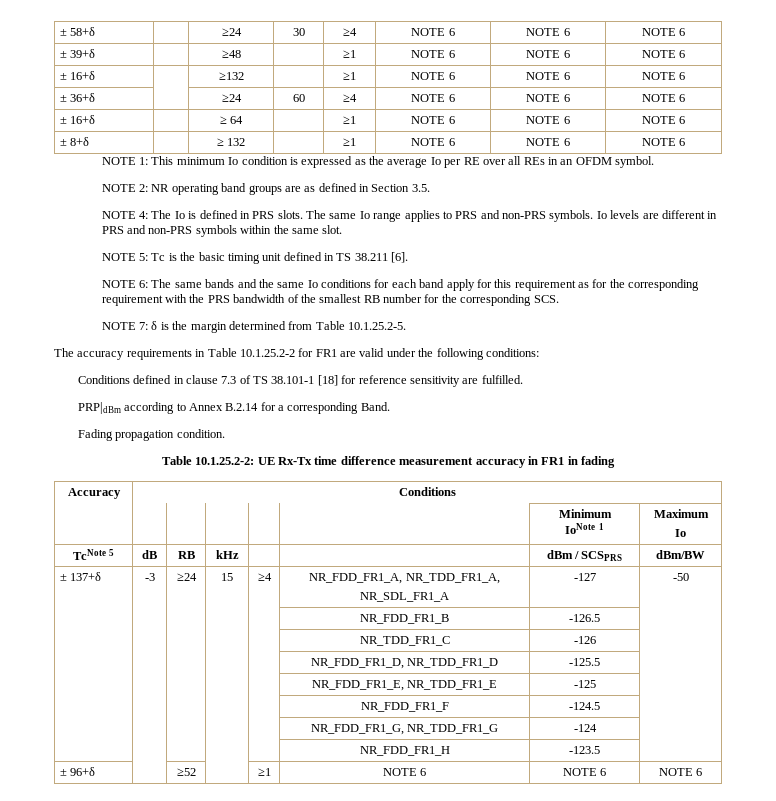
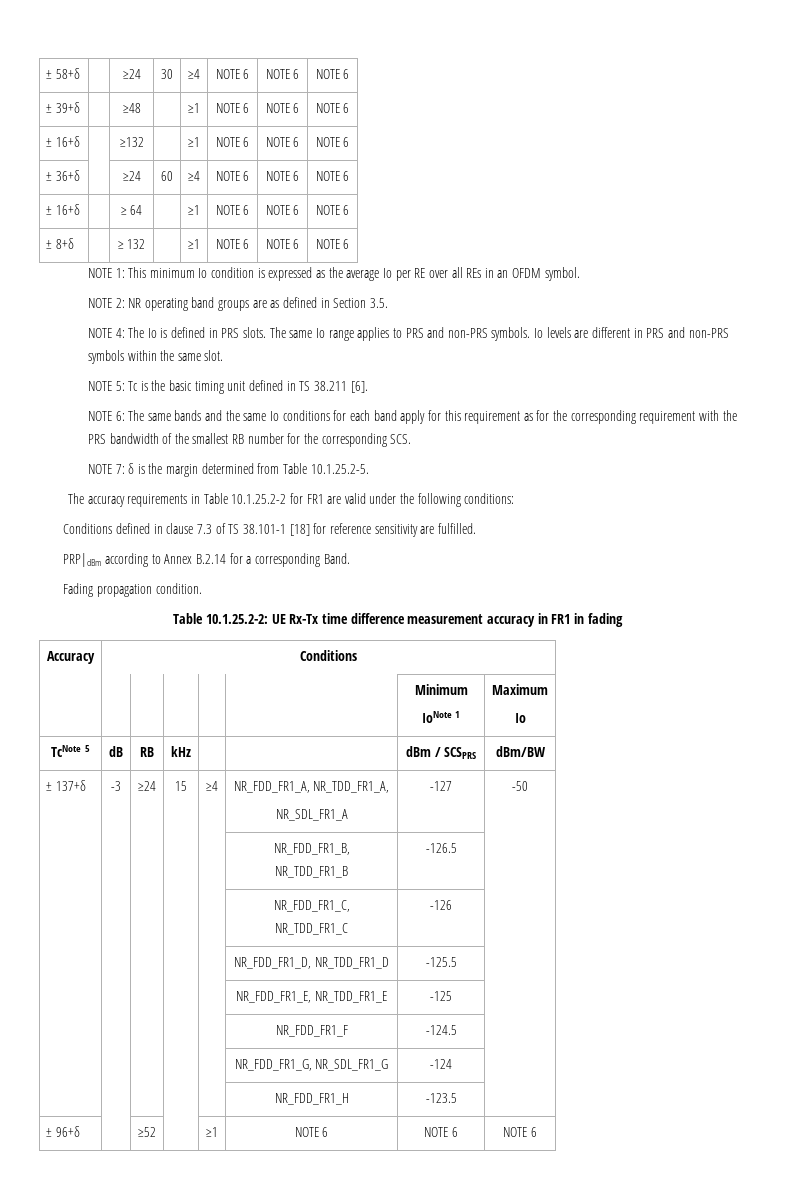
[359,614,449,624] NR_FDD_FR1_B -> [273,843,350,855] [275,866,348,878] NR_FDD_FR1_B, // NR_TDD_FR1_B
(600, 618) none -> [273,900,350,912] NR_FDD_FR1_C, //
[407,724,499,734] NR_TDD_FR1_G -> [315,1059,389,1071] NR_SDL_FR1_G

